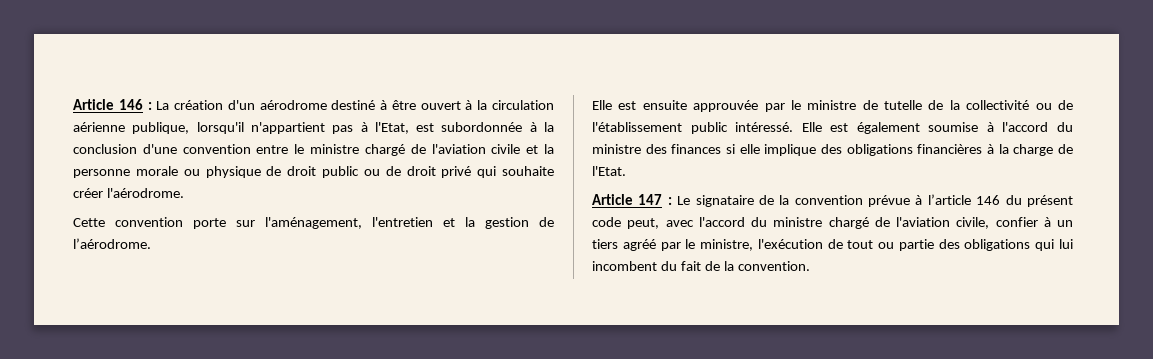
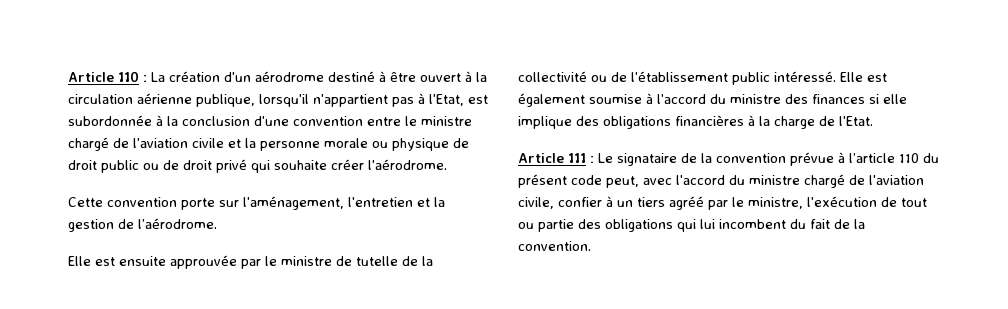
[73,99,143,110] Article 146 -> [68,71,139,82] Article 110
[638,194,663,205] 147 -> [568,153,586,163] 111
[976,195,1001,205] 146 -> [899,153,919,163] 110

